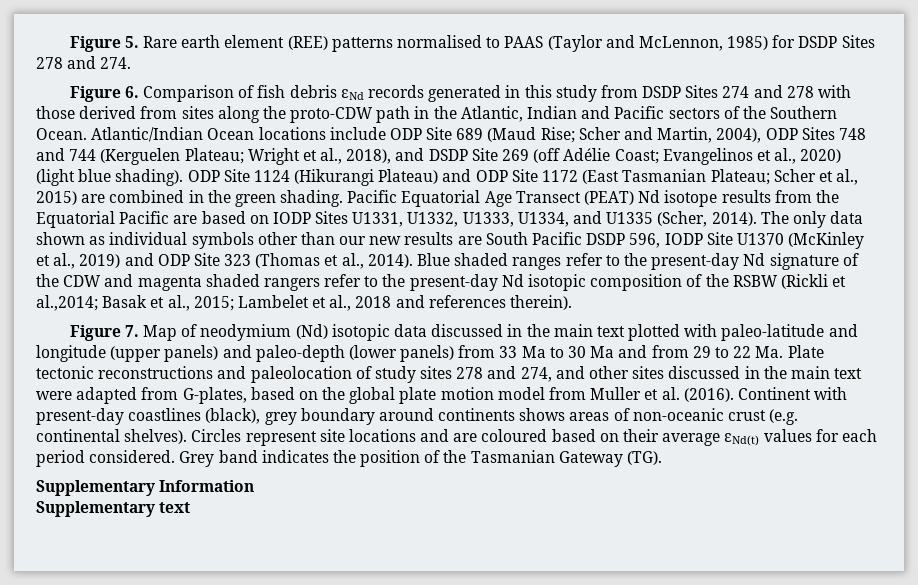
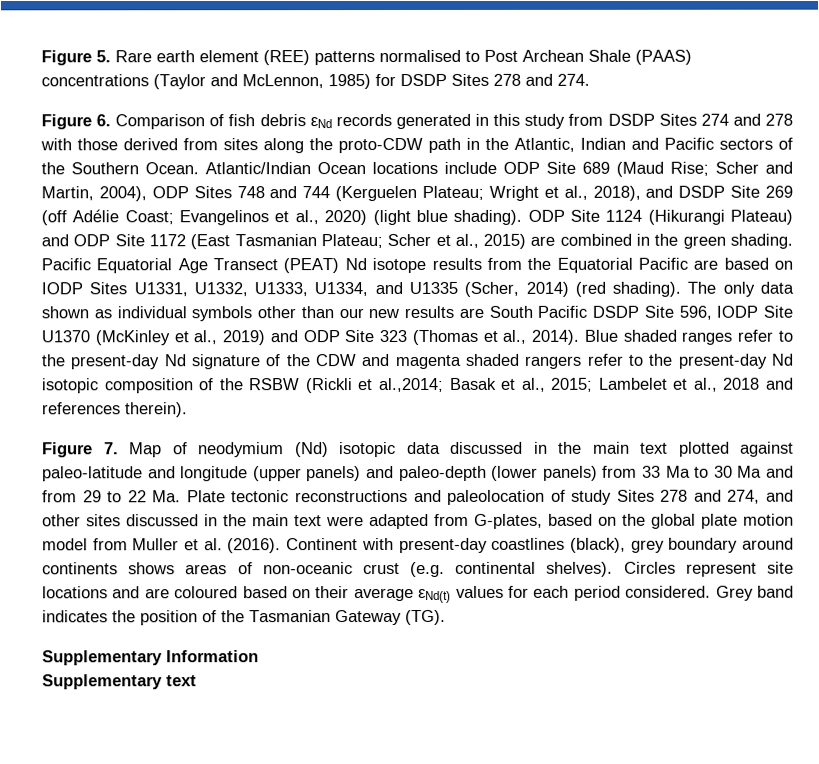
[504,36,544,48] PAAS -> [484,49,692,65] [41,74,149,87] Post Archean Shale (PAAS) concentrations
[711,212,757,226] 2014). -> [525,281,682,297] 2014) (red shading).
(626, 239) none -> [643,305,674,318] Site
[684,324,718,337] with -> [740,441,794,457] against
[420,366,453,379] sites -> [616,489,655,502] Sites

